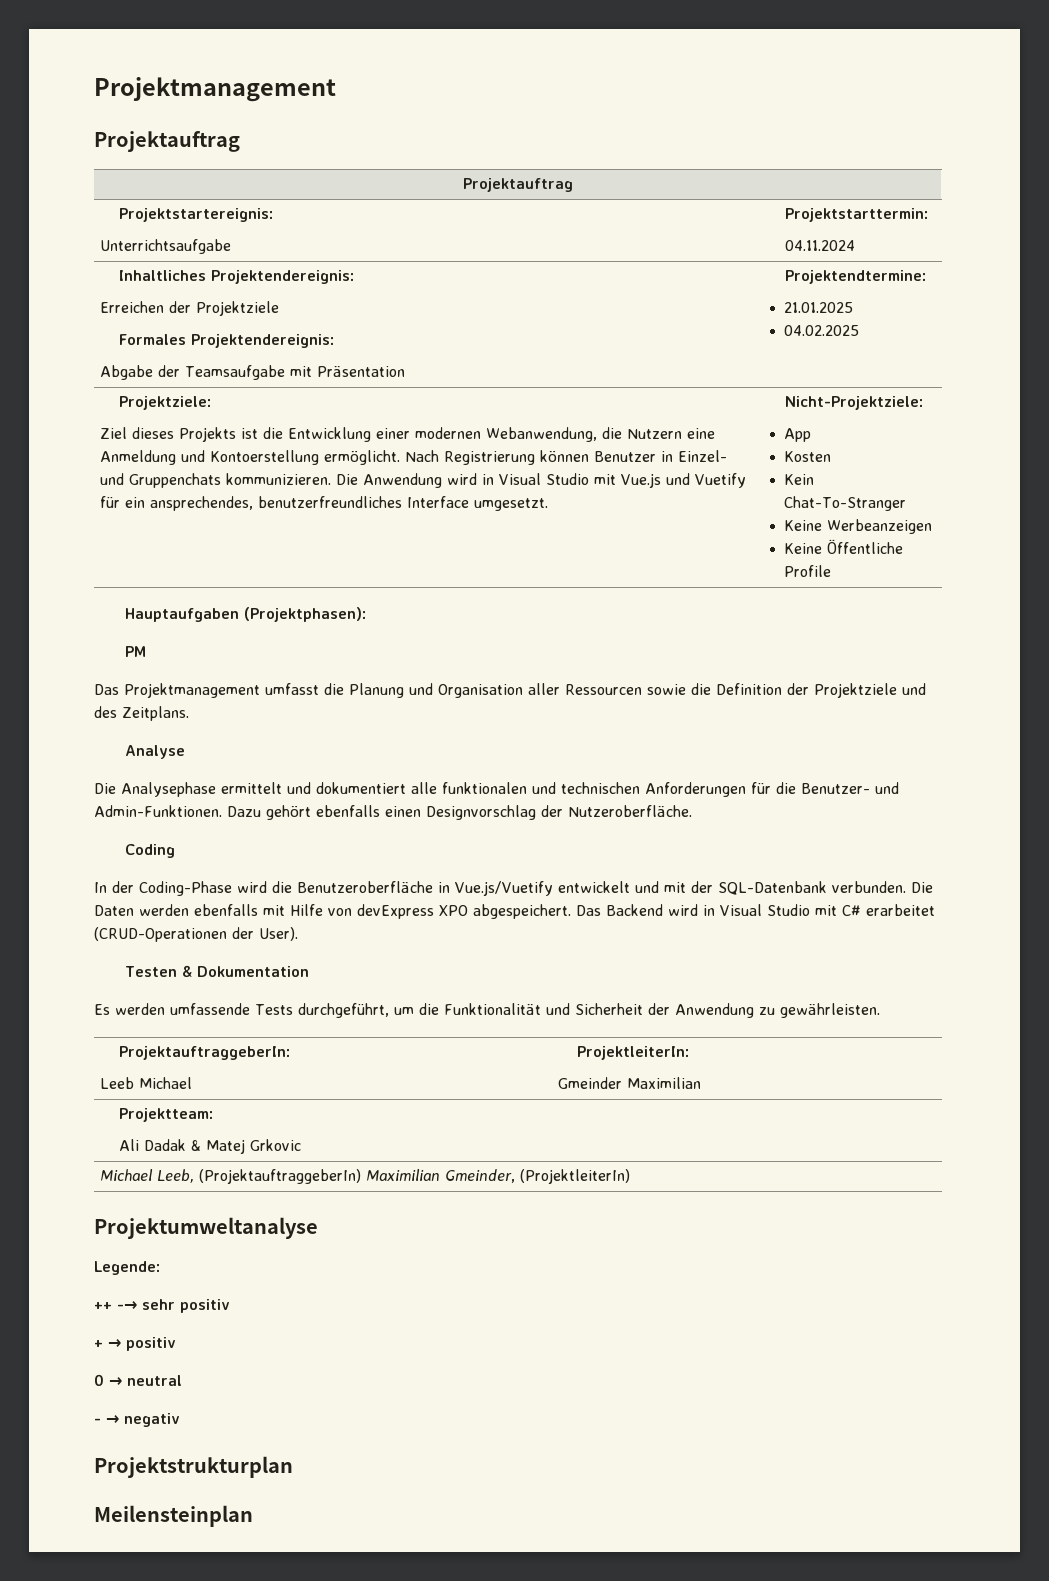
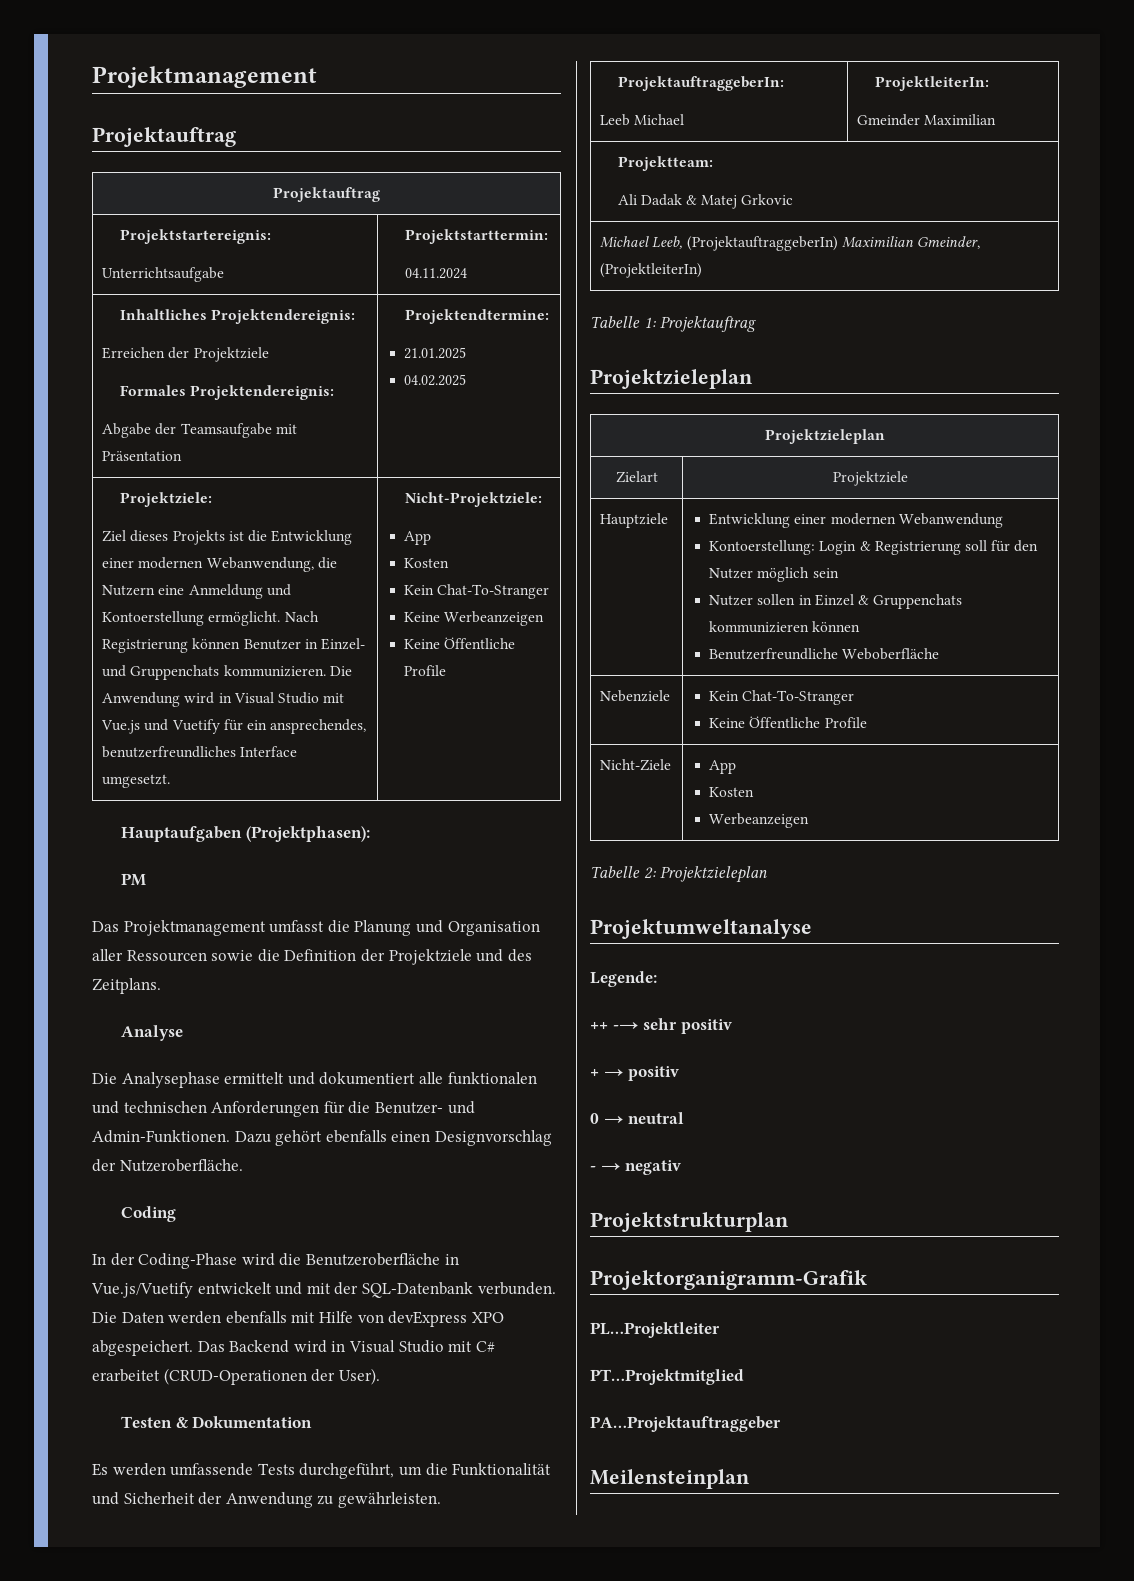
(631, 1176) none -> [590,316,757,332] [590,369,753,389] [764,429,885,444] [615,471,658,483] [833,471,908,486] [600,513,669,528] [709,513,1003,528] [709,540,1039,555] [709,567,839,582] [709,594,963,609] [709,621,861,633] [709,648,940,660] [600,690,671,702] [709,690,855,705] [709,716,867,728] [600,759,672,771] [709,760,737,774] [709,787,755,797] [709,813,810,828] [590,866,768,883] // Tabelle 1: Projektauftrag // Projektzieleplan // Projektzieleplan // Zielart | Projektziele // Hauptziele | Entwicklung einer modernen Webanwendung // Kontoerstellung: Login & Registrierung soll für den Nutzer möglich sein // Nutzer sollen in Einzel & Gruppenchats kommunizieren können // Benutzerfreundliche Weboberfläche // Nebenziele | Kein Chat-To-Stranger // Keine Öffentliche Profile // Nicht-Ziele | App // Kosten // Werbeanzeigen // Tabelle 2: Projektzieleplan
(293, 1467) none -> [590,1270,867,1290] [590,1322,720,1338] [590,1369,744,1385] [590,1416,781,1432] // Projektorganigramm-Grafik // PL…Projektleiter // PT…Projektmitglied // PA…Projektauftraggeber

